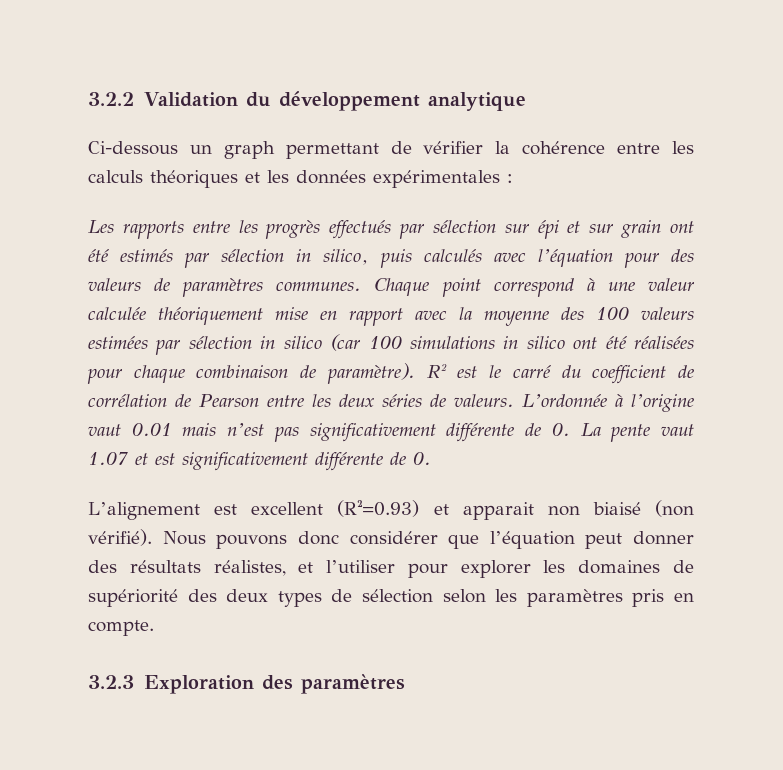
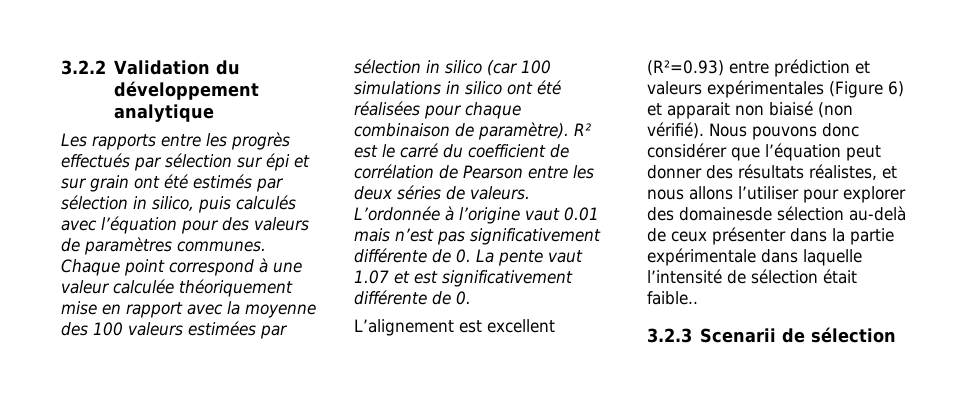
[88,141,695,159] [88,170,513,188] // Ci-dessous un graph permettant de vérifier la cohérence entre les calculs théoriques et les données expérimentales : -> (215, 113) none
(420, 508) none -> [729,59,870,77] [647,80,904,98] entre prédiction et valeurs expérimentales (Figure 6)
(314, 567) none -> [647,186,733,200] nous allons
[543,560,694,574] [88,589,695,607] [88,620,154,636] [88,674,405,694] les domaines de supériorité des deux types de sélection selon les paramètres pris en compte. // 3.2.3 Exploration des paramètres -> [647,206,906,221] [647,227,894,245] [647,248,862,266] [647,269,857,284] [647,291,698,305] [647,327,897,343] des domainesde sélection au-delà de ceux présenter dans la partie expérimentale dans laquelle l’intensité de sélection était faible.. // 3.2.3 Scenarii de sélection

